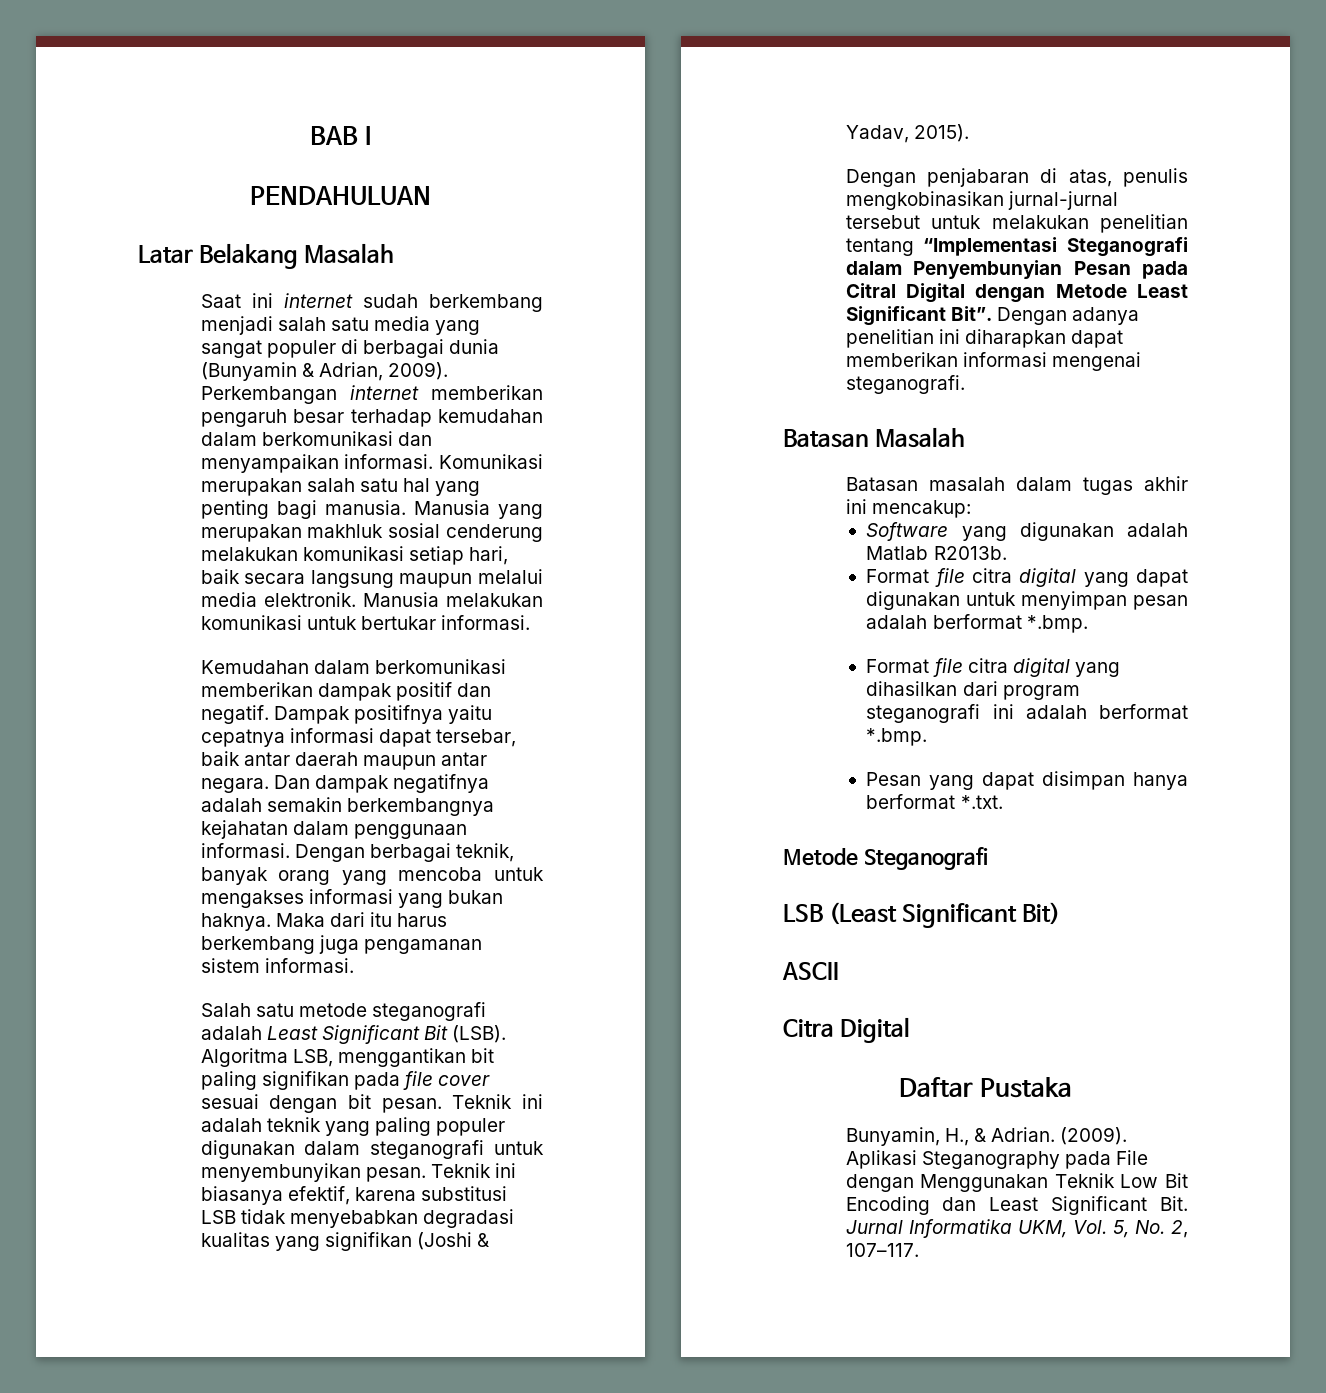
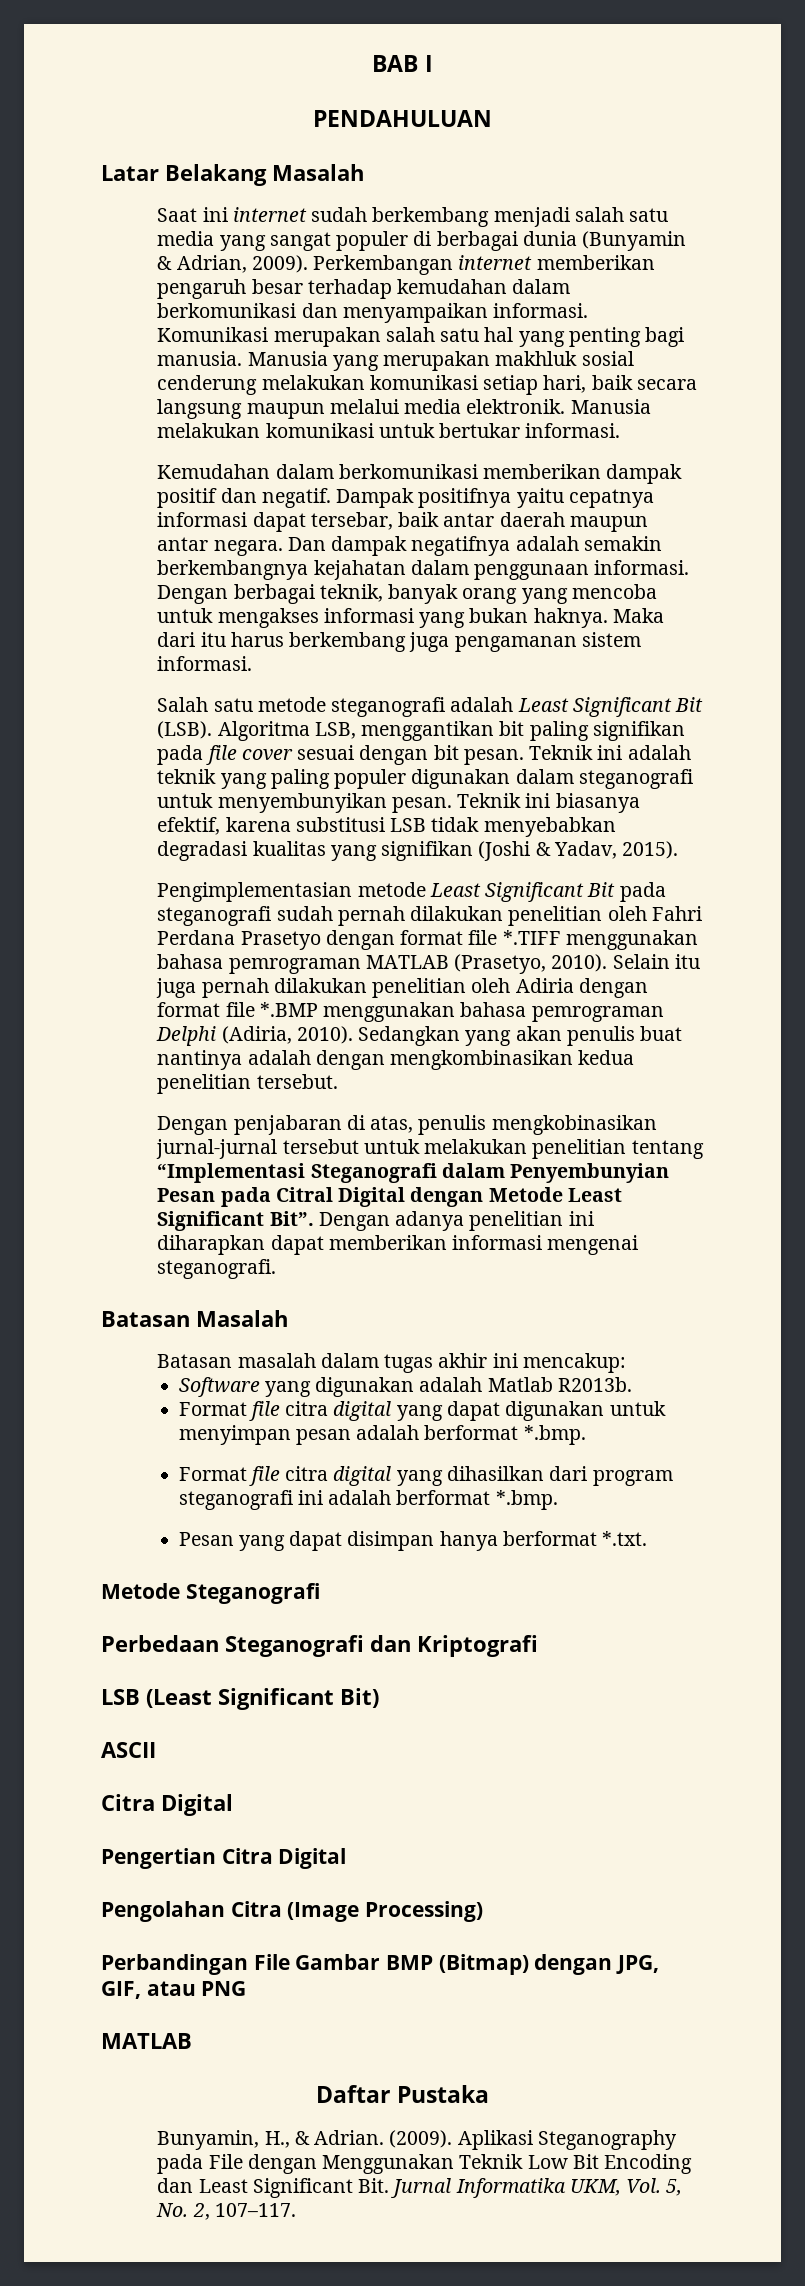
(969, 133) none -> [157,882,666,902] [157,906,702,926] [157,930,698,950] [157,954,700,974] [156,978,648,998] [157,1002,664,1022] [156,1026,683,1046] [157,1050,635,1070] [157,1074,338,1094] // Pengimplementasian metode Least Significant Bit pada steganografi sudah pernah dilakukan penelitian oleh Fahri Perdana Prasetyo dengan format file *.TIFF menggunakan bahasa pemrograman MATLAB (Prasetyo, 2010). Selain itu juga pernah dilakukan penelitian oleh Adiria dengan format file *.BMP menggunakan bahasa pemrograman Delphi (Adiria, 2010). Sedangkan yang akan penulis buat nantinya adalah dengan mengkombinasikan kedua penelitian tersebut.
(988, 858) none -> [101,1635,538,1657] // Perbedaan Steganografi dan Kriptografi
(911, 1030) none -> [101,1848,347,1869] [101,1901,484,1922] [101,1954,660,1975] [101,1981,247,1999] [101,2033,192,2049] // Pengertian Citra Digital // Pengolahan Citra (Image Processing) // Perbandingan File Gambar BMP (Bitmap) dengan JPG, GIF, atau PNG // MATLAB

